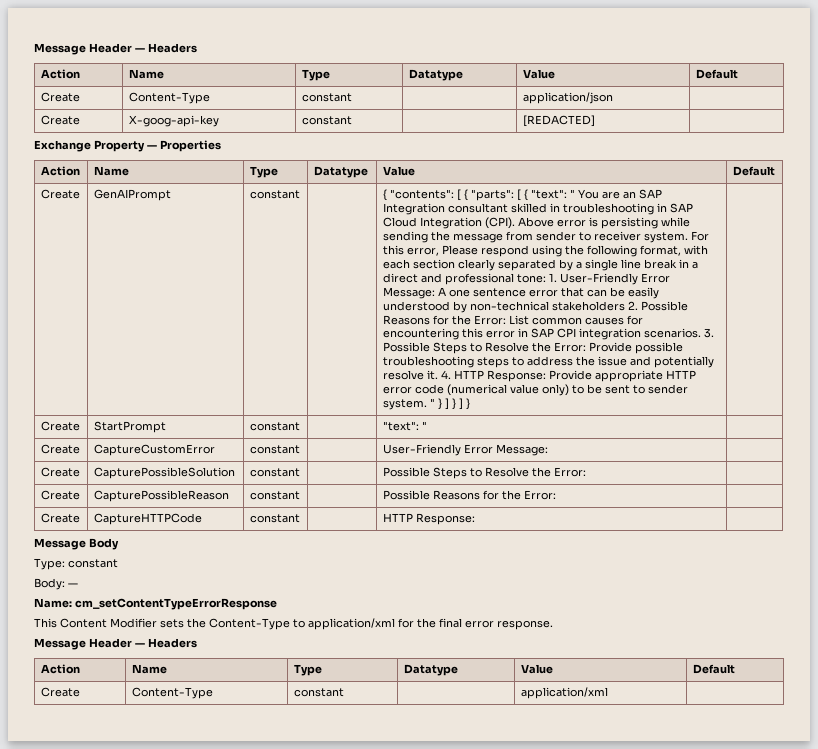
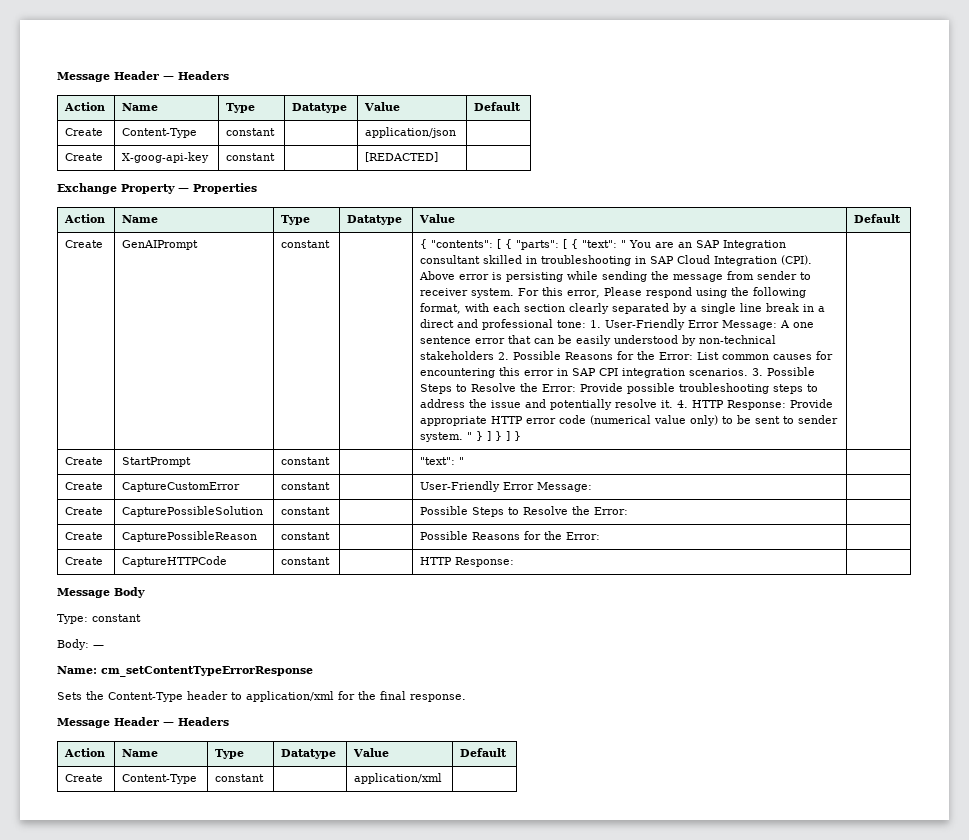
[34,618,184,628] This Content Modifier sets -> [57,692,82,700] Sets
(290, 624) none -> [187,691,228,700] header
[465,620,494,628] error -> (406, 695) none

